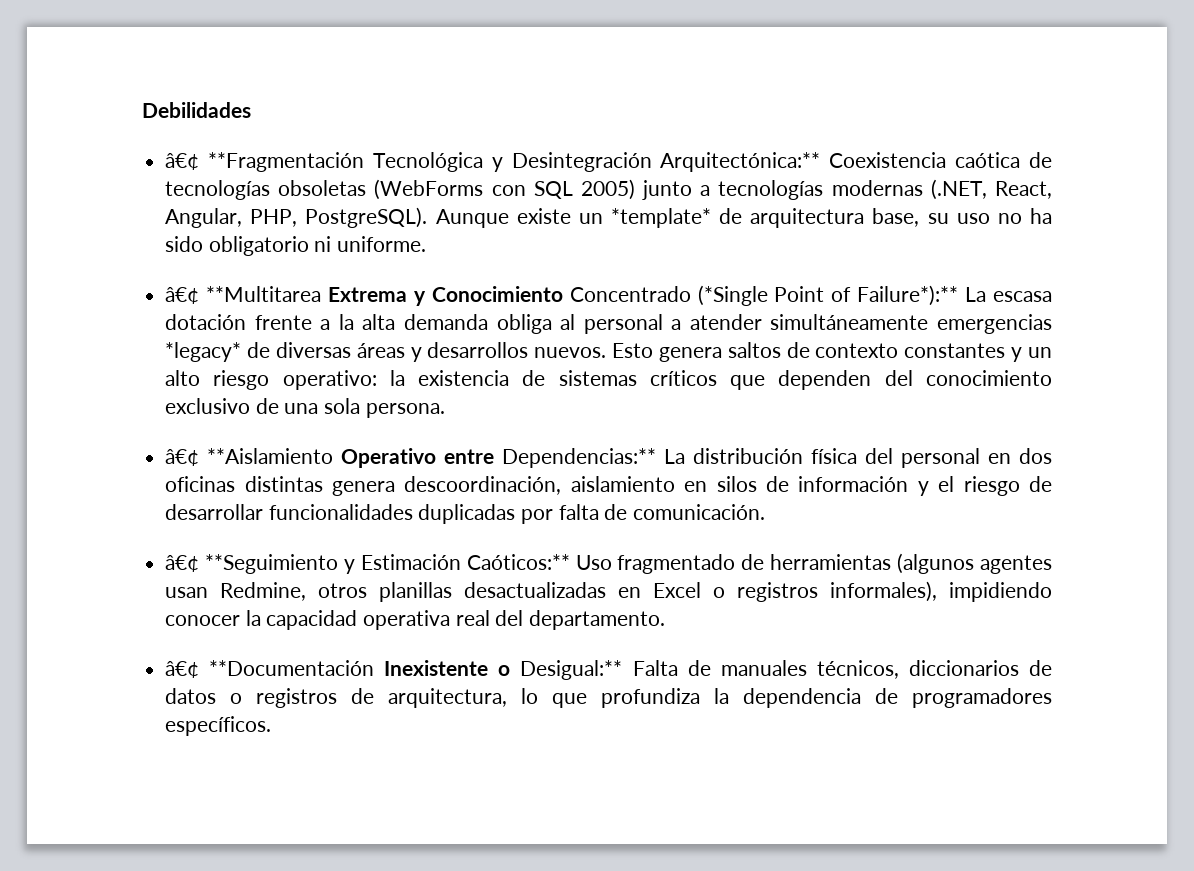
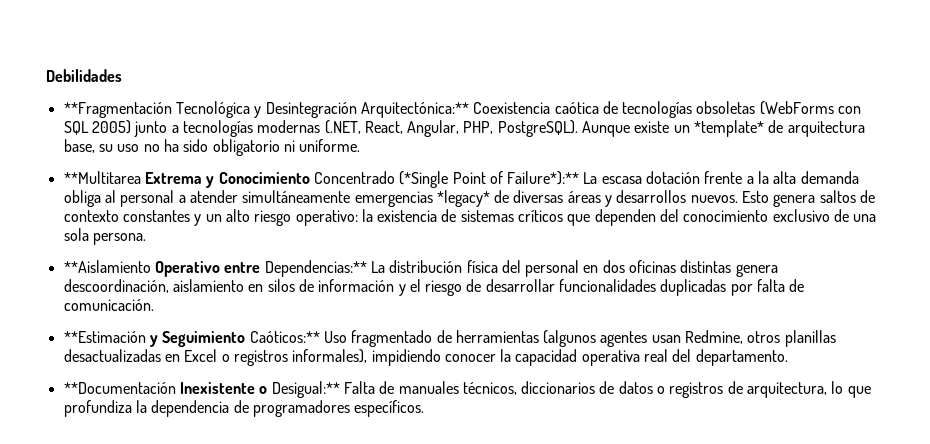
[165,153,200,170] â€¢ -> (122, 75) none
[165,287,200,304] â€¢ -> (361, 145) none
[165,449,200,466] â€¢ -> (146, 239) none
[165,554,461,574] â€¢ **Seguimiento y Estimación -> [63,331,246,347] **Estimación y Seguimiento
[165,661,200,678] â€¢ -> (788, 357) none

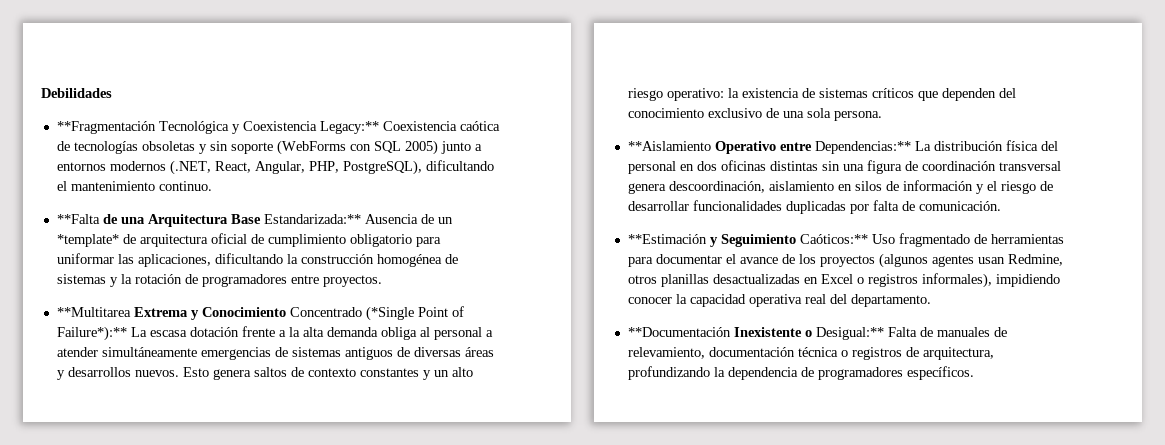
[265,102,469,118] Desintegración Arquitectónica:** -> [242,121,379,134] Coexistencia Legacy:**
(756, 107) none -> [198,141,273,154] y sin soporte
[182,120,321,137] tecnologías modernas -> [56,161,166,171] entornos modernos
[497,120,865,137] [63,139,361,156] PostgreSQL). Aunque existe un *template* de arquitectura base, su uso no ha sido obligatorio ni uniforme. -> [342,160,494,175] [56,181,212,191] [56,214,453,227] [56,233,441,247] [56,253,458,267] [56,274,382,287] PostgreSQL), dificultando el mantenimiento continuo. // **Falta de una Arquitectura Base Estandarizada:** Ausencia de un *template* de arquitectura oficial de cumplimiento obligatorio para uniformar las aplicaciones, dificultando la construcción homogénea de sistemas y la rotación de programadores entre proyectos.
[436,190,490,207] *legacy* -> [274,347,393,360] de sistemas antiguos
(732, 266) none -> [821,160,1061,174] sin una figura de coordinación transversal
(539, 336) none -> [627,254,875,267] para documentar el avance de los proyectos
[462,381,653,395] técnicos, diccionarios de datos -> [993,327,1007,337] [627,347,838,359] de relevamiento, documentación técnica
[831,381,871,398] [63,400,132,417] lo que profundiza -> [627,366,710,380] profundizando

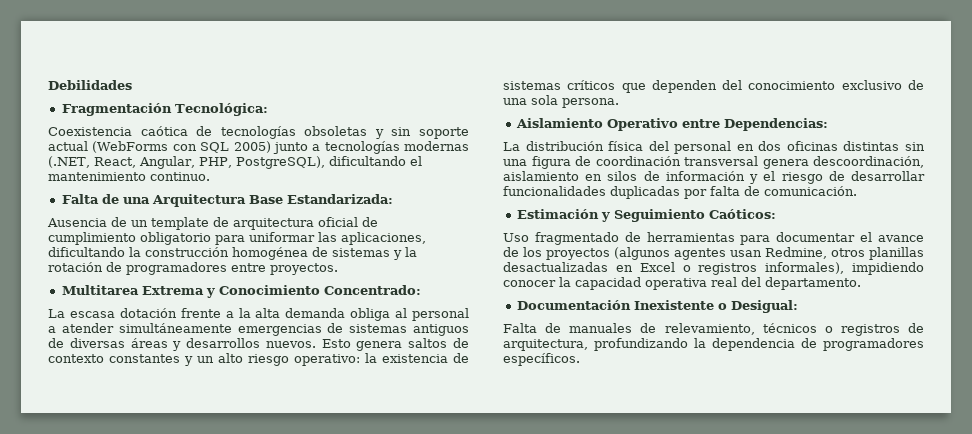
[56,121,379,134] **Fragmentación Tecnológica y Coexistencia Legacy:** -> [61,103,268,116] Fragmentación Tecnológica: //
(273, 148) none -> [48,141,88,151] actual
[56,161,166,171] entornos modernos -> [324,141,469,154] tecnologías modernas
[56,214,100,224] **Falta -> [61,194,99,204] Falta
[263,214,361,224] Estandarizada:** -> [286,194,393,204] Estandarizada: //
[56,234,119,247] *template* -> [151,217,209,230] template
[56,307,131,317] **Multitarea -> [61,285,139,295] Multitarea
[289,306,464,321] [56,326,127,341] Concentrado (*Single Point of Failure*):** -> [323,285,421,295] Concentrado: //
[627,141,711,151] **Aislamiento -> [515,118,603,128] Aislamiento
[814,141,911,154] Dependencias:** -> [723,118,828,131] Dependencias: //
[627,234,707,244] **Estimación -> [516,209,599,219] Estimación
[799,234,868,244] Caóticos:** -> [708,209,776,219] Caóticos: //
[627,327,731,337] **Documentación -> [516,300,631,310] Documentación
[815,327,884,340] Desigual:** -> [730,300,798,313] Desigual: //
[708,347,838,357] documentación técnica -> [762,323,817,333] técnicos

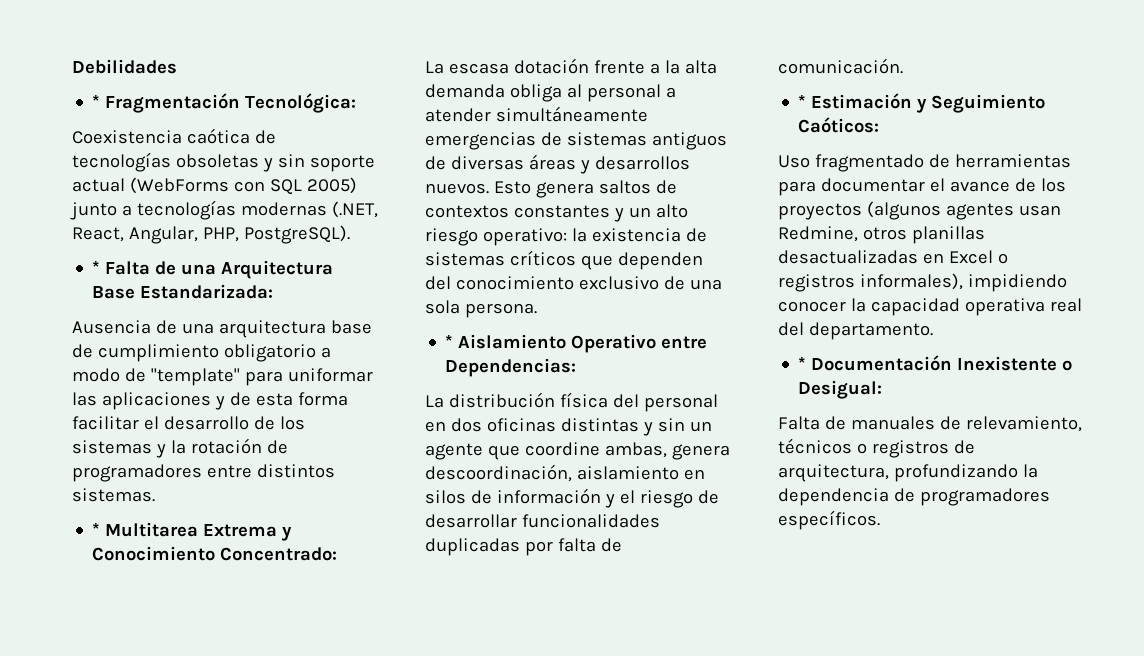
(132, 85) none -> [92,94,101,108] *
[235,156,422,169] [48,172,210,181] PostgreSQL), dificultando el mantenimiento continuo. // -> [243,225,350,244] [92,260,101,274] PostgreSQL). // *
[131,217,378,230] [48,232,426,245] [48,247,328,260] un template de arquitectura oficial de cumplimiento obligatorio para uniformar las aplicaciones, dificultando la construcción homogénea de -> [181,320,372,338] [72,344,331,362] [72,368,373,386] [72,392,348,410] [72,416,305,430] una arquitectura base de cumplimiento obligatorio a modo de "template" para uniformar las aplicaciones y de esta forma facilitar el desarrollo de los
[270,263,338,275] proyectos. // -> [256,464,335,478] [72,488,155,502] [92,522,101,536] distintos sistemas. // *
[48,354,104,363] contexto -> [425,205,509,218] contextos
(619, 103) none -> [445,334,454,348] *
[904,142,925,151] [503,156,758,169] sin una figura de coordinación transversal -> [642,418,712,436] [425,442,667,460] y sin un agente que coordine ambas,
(857, 191) none -> [798,94,807,108] *
(861, 283) none -> [798,356,807,370] *

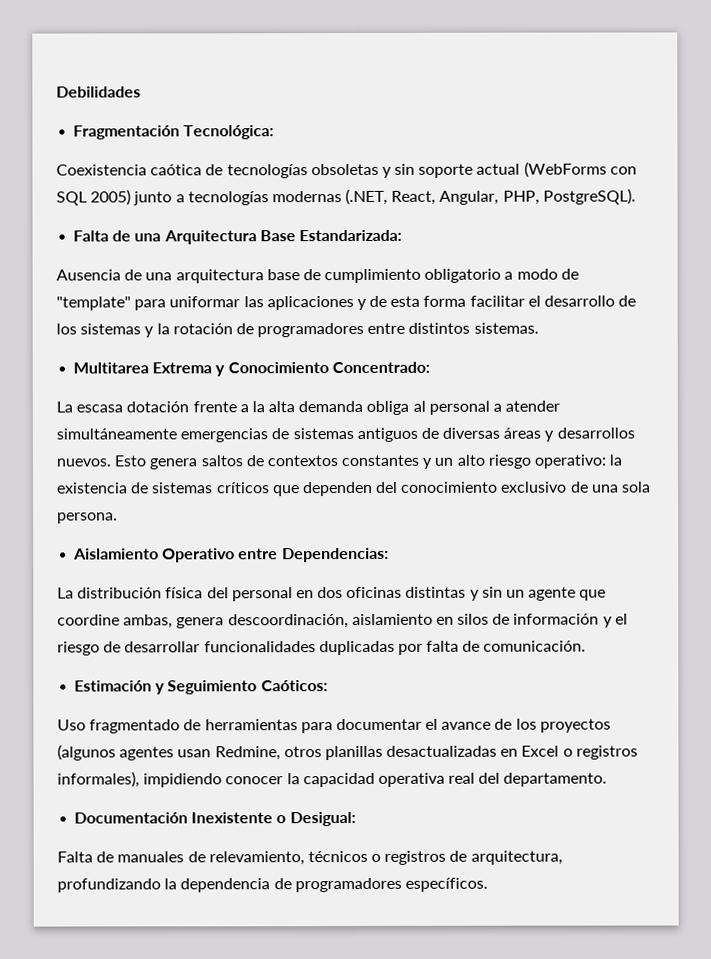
[92,94,101,108] * -> (141, 92) none
[92,260,101,274] * -> (636, 196) none
[92,522,101,536] * -> (539, 328) none
[445,334,454,348] * -> (118, 518) none
[798,94,807,108] * -> (587, 646) none
[798,356,807,370] * -> (608, 779) none

